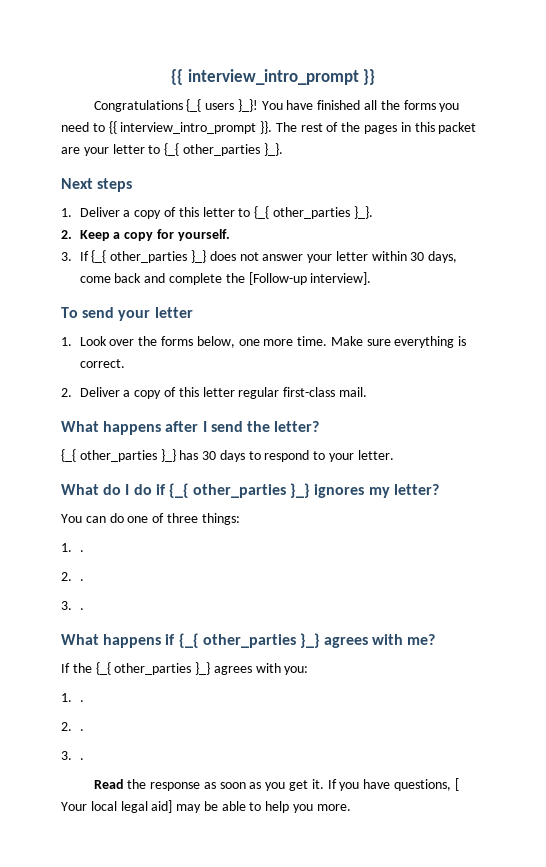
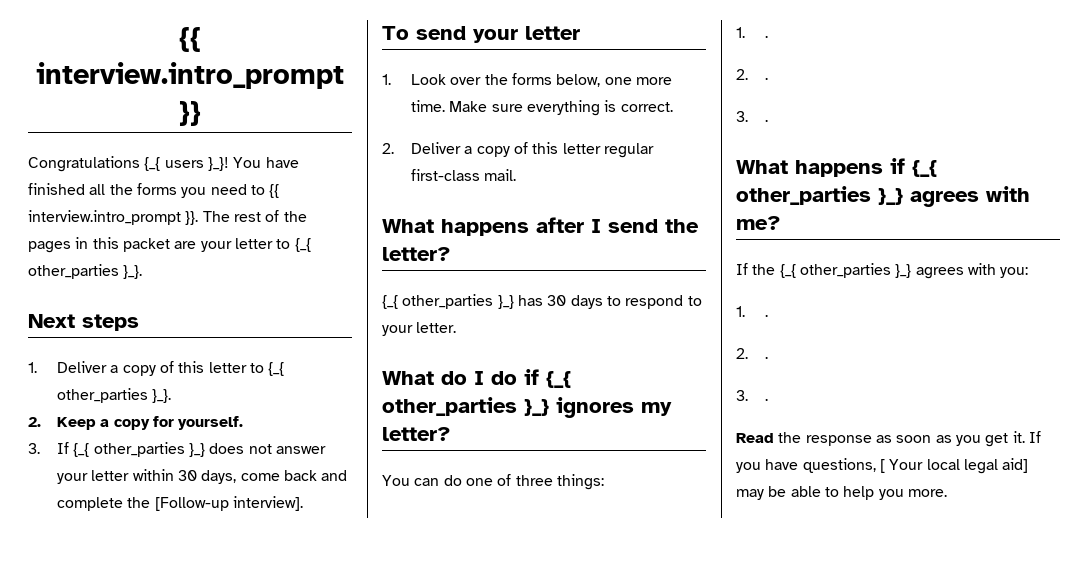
[170,69,359,85] {{ interview_intro_prompt -> [179,27,201,52] [36,62,344,89] {{ interview.intro_prompt
[120,122,257,134] interview_intro_prompt -> [28,210,181,225] interview.intro_prompt

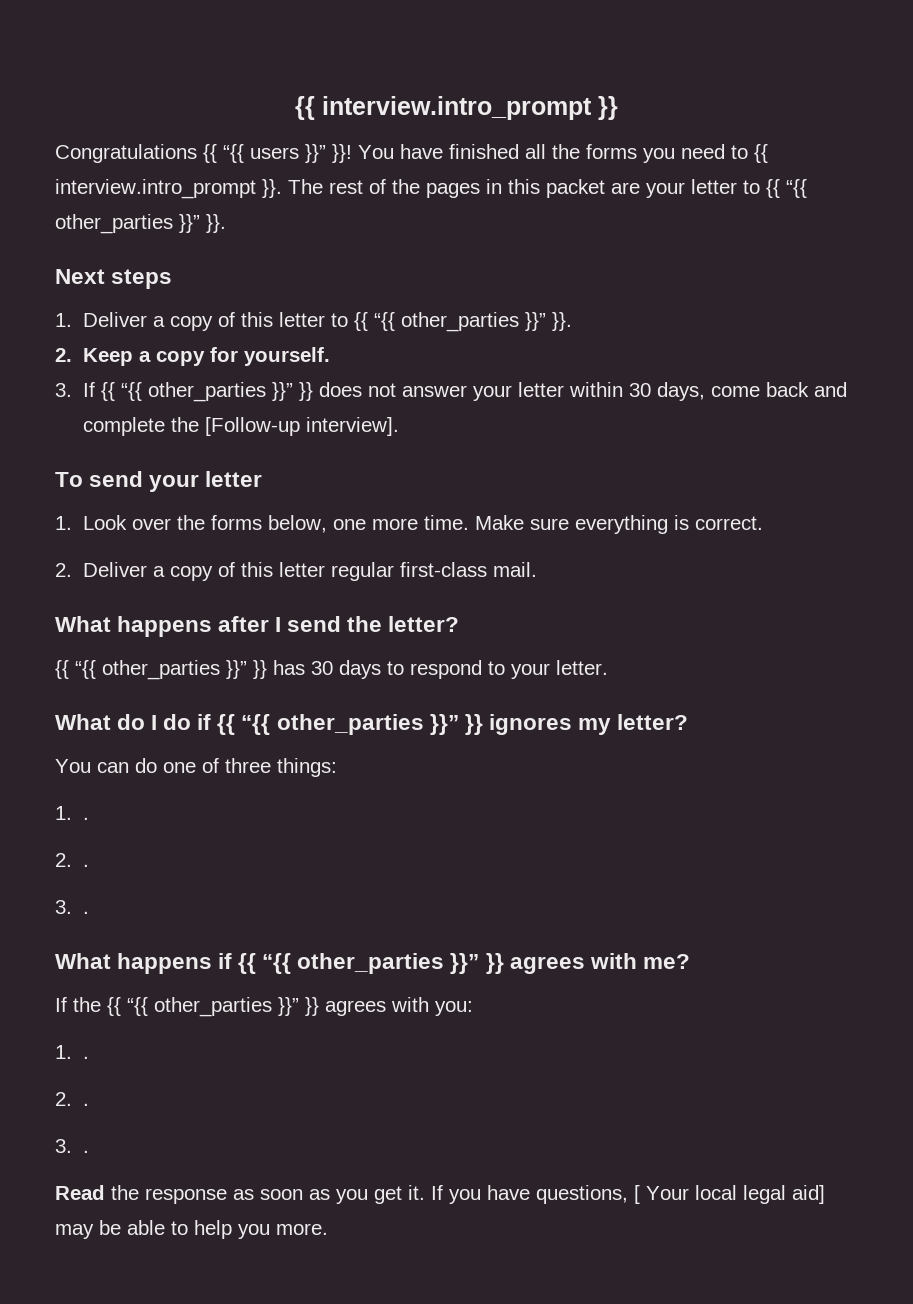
[144,157,229,171] {_{ users }_}! -> [203,144,352,163] {{ “{{ users }}” }}!
[294,238,311,252] [28,264,143,279] {_{ other_parties }_}. -> [766,179,807,198] [55,214,226,234] {{ “{{ other_parties }}” }}.
[268,362,285,376] [57,388,172,403] {_{ other_parties }_}. -> [354,312,573,332] {{ “{{ other_parties }}” }}.
[73,442,206,457] {_{ other_parties }_} -> [101,382,314,402] {{ “{{ other_parties }}” }}
[382,294,514,309] {_{ other_parties }_} -> [55,660,267,680] {{ “{{ other_parties }}” }}
[546,371,571,388] [382,397,549,416] {_{ other_parties }_} -> [217,714,483,735] {{ “{{ other_parties }}” }}
[912,160,937,177] [736,186,903,205] {_{ other_parties }_} -> [238,953,504,974] {{ “{{ other_parties }}” }}
[779,263,912,278] {_{ other_parties }_} -> [107,997,319,1017] {{ “{{ other_parties }}” }}

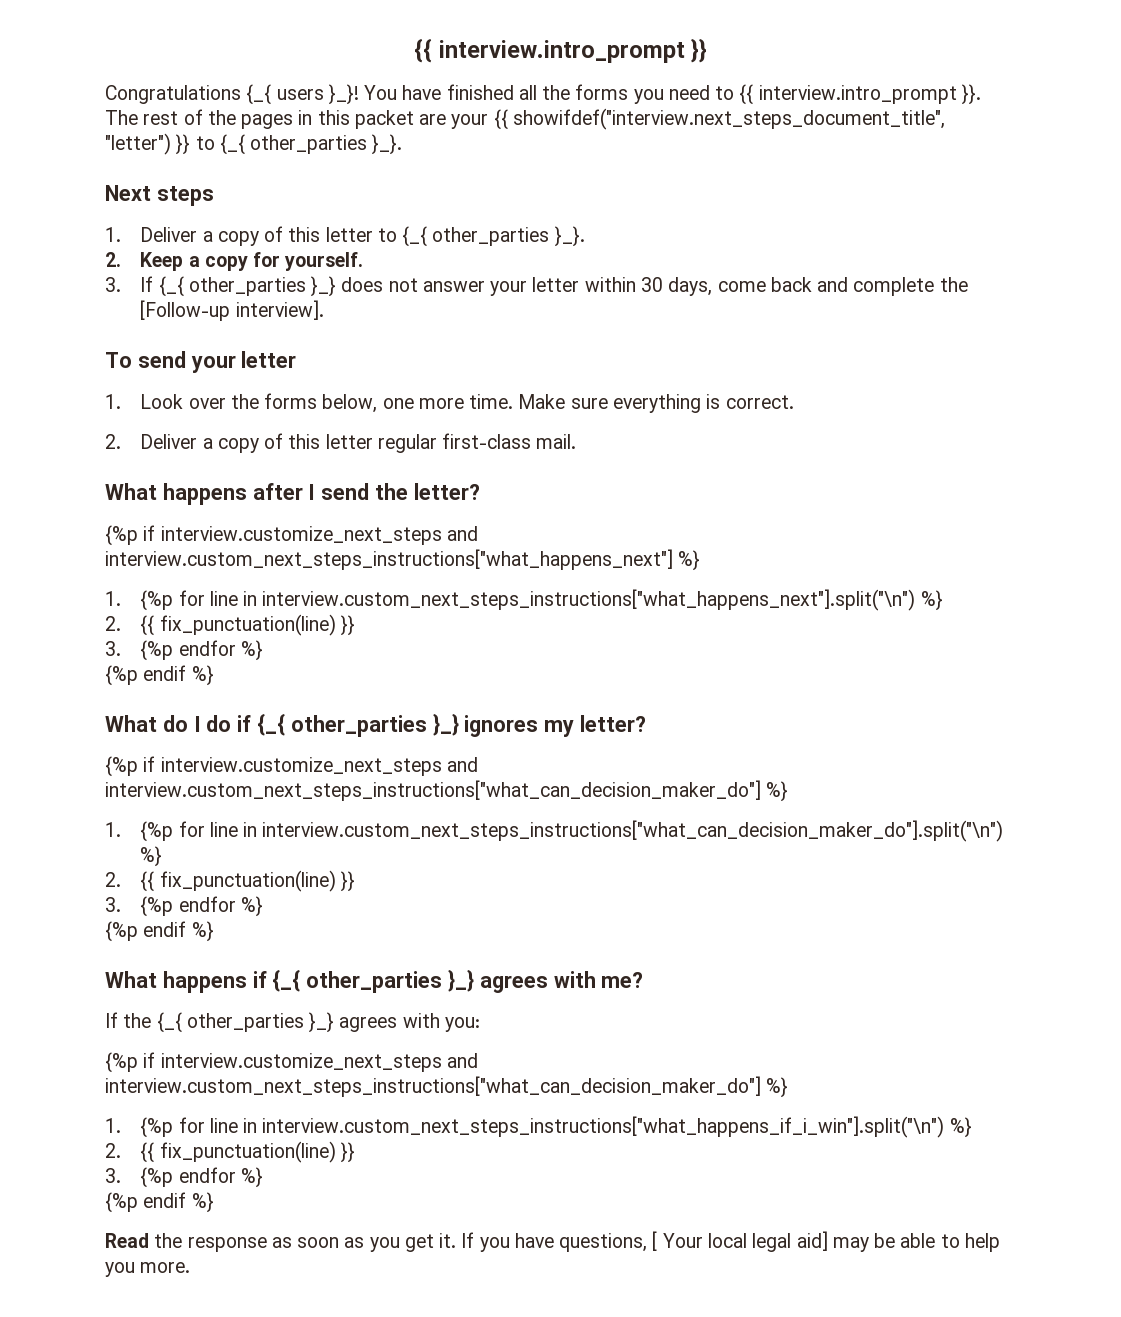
[203,144,352,163] {{ “{{ users }}” }}! -> [246,84,359,105] {_{ users }_}!
[691,179,807,198] [55,214,226,234] letter to {{ “{{ other_parties }}” }}. -> [493,108,945,130] [105,133,403,155] {{ showifdef("interview.next_steps_document_title", "letter") }} to {_{ other_parties }_}.
[354,312,573,332] {{ “{{ other_parties }}” }}. -> [402,226,585,247] {_{ other_parties }_}.
[101,382,314,402] {{ “{{ other_parties }}” }} -> [158,276,337,297] {_{ other_parties }_}
[55,660,608,680] {{ “{{ other_parties }}” }} has 30 days to respond to your letter. -> [105,525,478,546] [105,549,701,571] [105,589,943,611] [105,614,355,636] [105,640,263,661] [105,665,214,686] {%p if interview.customize_next_steps and interview.custom_next_steps_instructions["what_happens_next"] %} // 1. {%p for line in interview.custom_next_steps_instructions["what_happens_next"].split("\n") %} // 2. {{ fix_punctuation(line) }} // 3. {%p endfor %} // {%p endif %}
[217,714,688,735] [55,758,337,777] [55,806,90,820] [55,853,90,867] [55,900,90,914] [55,953,504,974] {{ “{{ other_parties }}” }} ignores my letter? // You can do one of three things: // 1. . // 2. . // 3. . // What happens if {{ “{{ other_parties }}” }} -> [257,713,647,737] [105,756,478,777] [105,780,789,802] [105,820,1004,842] [140,846,163,867] [105,870,355,892] [105,896,263,917] [105,921,214,942] [105,969,475,993] {_{ other_parties }_} ignores my letter? // {%p if interview.customize_next_steps and interview.custom_next_steps_instructions["what_can_decision_maker_do"] %} // 1. {%p for line in interview.custom_next_steps_instructions["what_can_decision_maker_do"].split("\n") %} // 2. {{ fix_punctuation(line) }} // 3. {%p endfor %} // {%p endif %} // What happens if {_{ other_parties }_}
[107,997,473,1017] [55,1045,90,1059] [55,1092,90,1106] [55,1139,90,1153] {{ “{{ other_parties }}” }} agrees with you: // 1. . // 2. . // 3. . -> [156,1012,480,1033] [105,1052,478,1073] [105,1076,789,1098] [105,1116,972,1138] [105,1141,355,1163] [105,1167,263,1188] [105,1192,214,1213] {_{ other_parties }_} agrees with you: // {%p if interview.customize_next_steps and interview.custom_next_steps_instructions["what_can_decision_maker_do"] %} // 1. {%p for line in interview.custom_next_steps_instructions["what_happens_if_i_win"].split("\n") %} // 2. {{ fix_punctuation(line) }} // 3. {%p endfor %} // {%p endif %}

